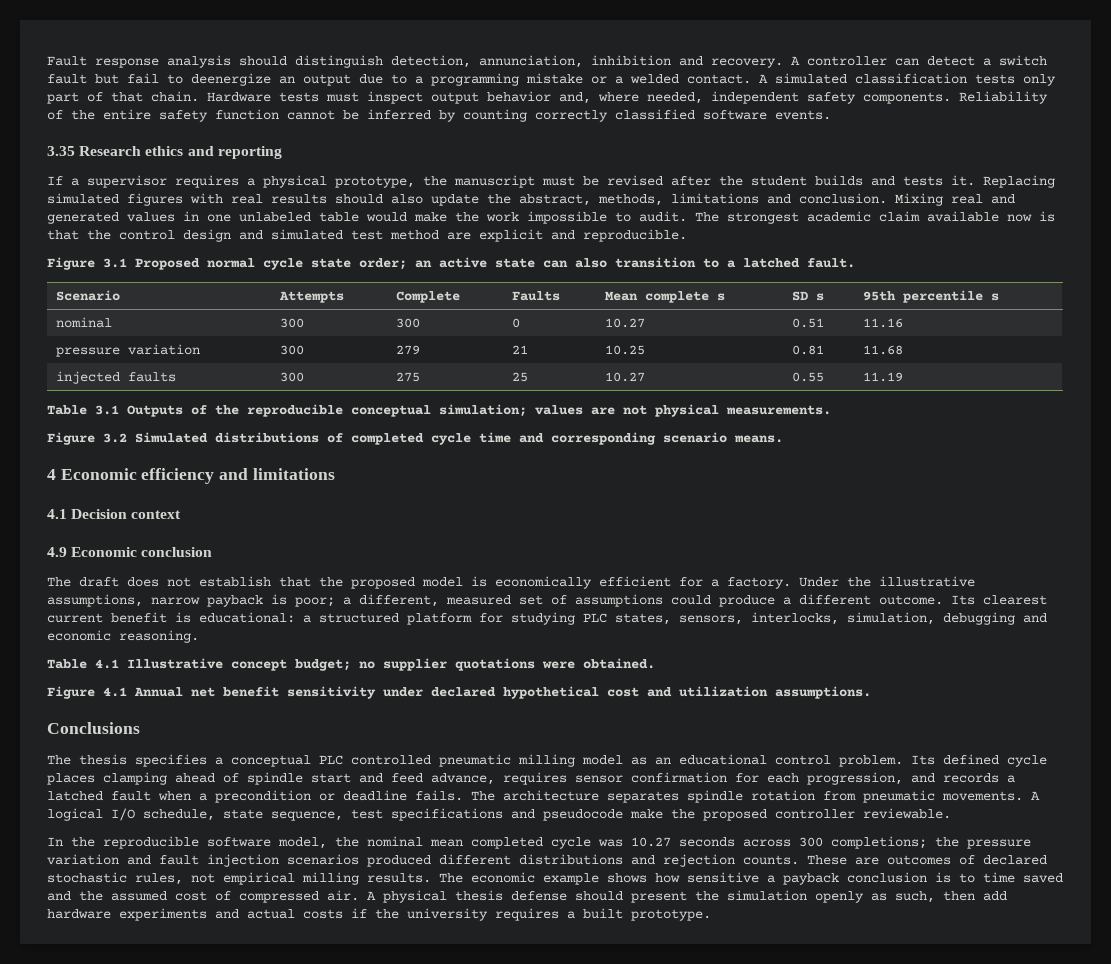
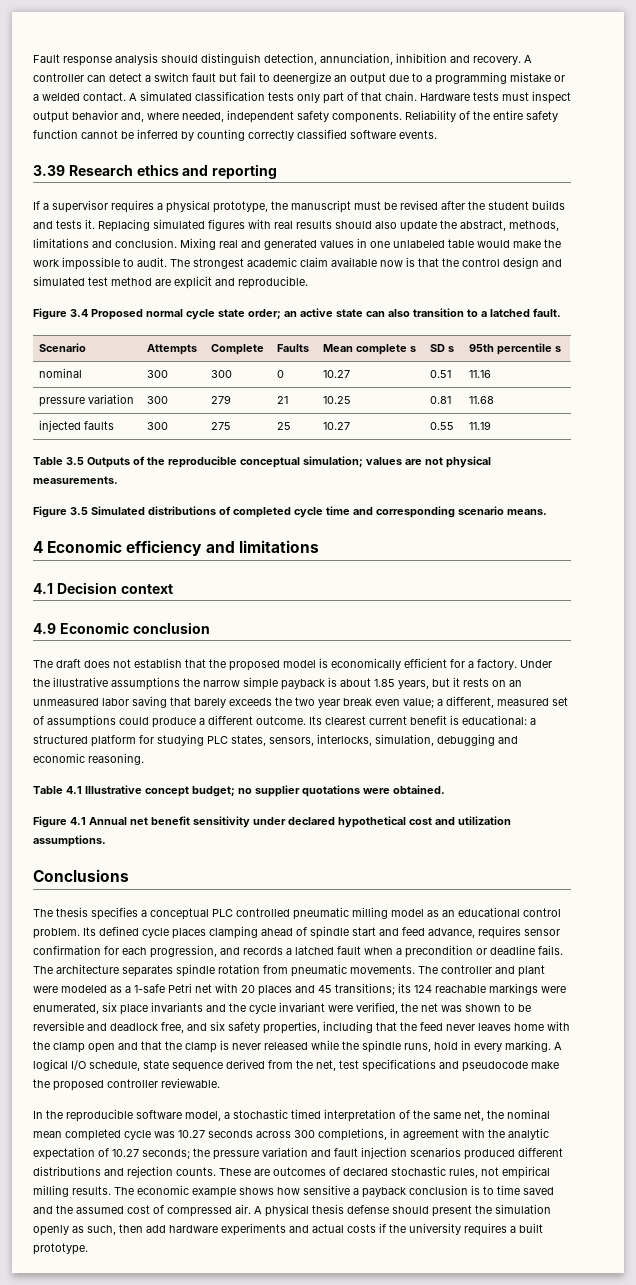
[47,146,75,156] 3.35 -> [33,165,65,176] 3.39
[103,258,127,268] 3.1 -> [70,309,88,317] 3.4
[95,405,119,415] 3.1 -> [66,457,84,465] 3.5
[103,433,127,443] 3.2 -> [70,507,88,515] 3.5
[47,594,335,607] assumptions, narrow payback is poor; -> [111,677,522,690] [33,696,434,708] assumptions the narrow simple payback is about 1.85 years, but it rests on an unmeasured labor saving that barely exceeds the two year break even value;
(1023, 796) none -> [418,965,545,977] [33,983,566,996] [33,1002,531,1015] [33,1021,570,1034] [33,1040,551,1053] The controller and plant were modeled as a 1-safe Petri net with 20 places and 45 transitions; its 124 reachable markings were enumerated, six place invariants and the cycle invariant were verified, the net was shown to be reversible and deadlock free, and six safety properties, including that the feed never leaves home with the clamp open and that the clamp is never released while the spindle runs, hold in every marking.
[271,811,343,821] sequence, -> [172,1059,336,1072] sequence derived from the net,
(327, 843) none -> [224,1109,484,1122] a stochastic timed interpretation of the same net,
[831,836,927,849] completions; -> [318,1128,549,1141] [33,1147,190,1160] completions, in agreement with the analytic expectation of 10.27 seconds;

